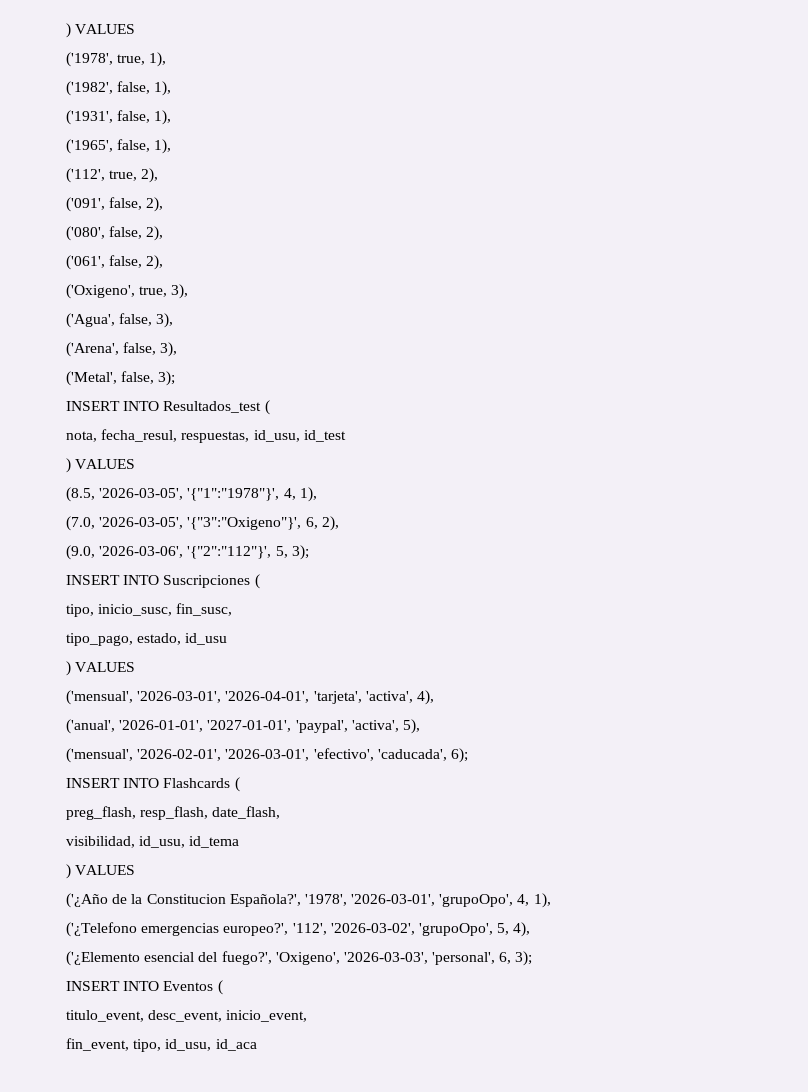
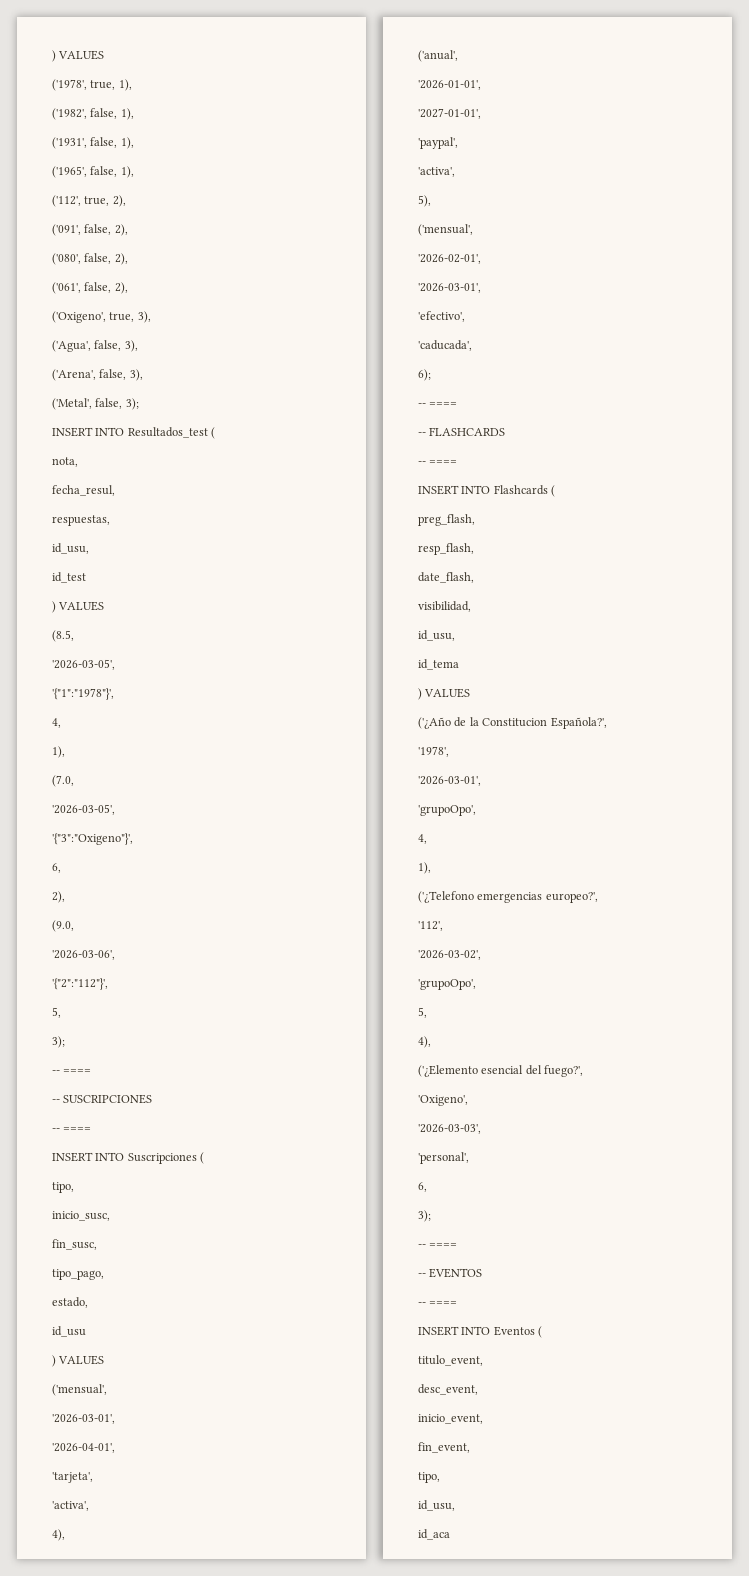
(97, 436) none -> (78, 462) //
(178, 435) none -> (115, 490) //
[253,430,300,442] id_usu, -> [52,543,89,554] // id_usu, //
[99,488,184,500] '2026-03-05', -> [52,659,115,670] // '2026-03-05', //
[283,488,296,500] 4, -> [52,718,61,728] // 4, //
[99,517,184,529] '2026-03-05', -> [52,804,115,815] // '2026-03-05', //
[305,517,318,529] 6, -> [52,863,61,873] // 6, //
(95, 552) none -> (74, 926) //
(184, 552) none -> (115, 955) //
[275,545,309,560] 5, 3); -> [52,1007,61,1018] [52,1036,65,1048] [52,1069,92,1074] [52,1094,153,1104] [52,1127,92,1132] // 5, // 3); // -- ==== // -- SUSCRIPCIONES // -- ====
(94, 610) none -> (74, 1187) //
(173, 610) none -> (110, 1216) //
(133, 639) none -> (104, 1274) //
(182, 639) none -> (88, 1302) //
[137,691,222,703] '2026-03-01', -> [52,1414,115,1424] // '2026-03-01', //
(310, 697) none -> (115, 1448) //
[365,691,413,703] 'activa', -> [52,1501,89,1511] // 'activa', //
(115, 726) none -> (458, 56) //
(204, 726) none -> (481, 85) //
(292, 726) none -> (481, 113) //
[351,720,399,732] 'activa', -> [418,167,455,177] // 'activa', //
(133, 755) none -> (473, 230) //
[225,749,310,761] '2026-03-01', -> [418,283,481,293] // '2026-03-01', //
(374, 754) none -> (465, 316) //
(447, 755) none -> (472, 345) //
(468, 755) none -> [418,402,458,407] [418,427,506,436] [418,460,458,465] // -- ==== // -- FLASHCARDS // -- ====
(136, 813) none -> (475, 520) //
(209, 813) none -> (474, 549) //
[139,836,186,848] id_usu, -> [418,630,455,641] // id_usu, //
(301, 900) none -> (607, 723) //
[351,894,530,907] '2026-03-01', 'grupoOpo', 4, -> [418,776,481,786] [418,805,476,816] [418,834,427,844] // '2026-03-01', // 'grupoOpo', // 4, //
(289, 929) none -> (598, 897) //
(327, 929) none -> (443, 926) //
[418,923,510,936] 'grupoOpo', 5, -> [418,979,476,990] [418,1007,427,1018] // 'grupoOpo', // 5, //
(272, 958) none -> (584, 1071) //
(340, 958) none -> (468, 1100) //
(428, 958) none -> (481, 1129) //
[499,951,533,966] 6, 3); -> [418,1182,427,1192] [418,1210,431,1222] [418,1243,458,1248] [418,1268,483,1278] [418,1301,458,1306] // 6, // 3); // -- ==== // -- EVENTOS // -- ====
(144, 1016) none -> (483, 1360) //
(223, 1016) none -> (478, 1389) //
[133,1039,212,1052] tipo, id_usu, -> [418,1472,440,1483] [418,1500,455,1511] // tipo, // id_usu, //

